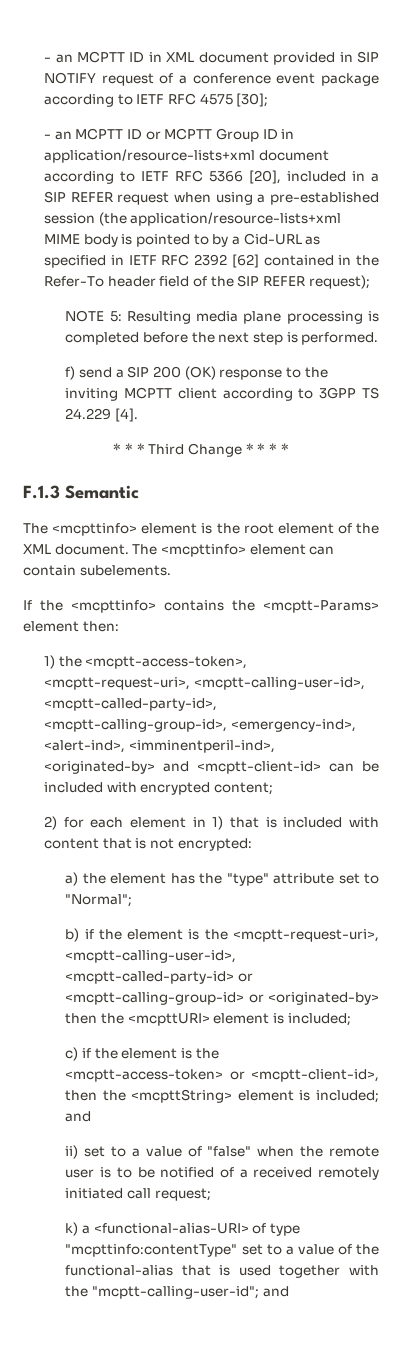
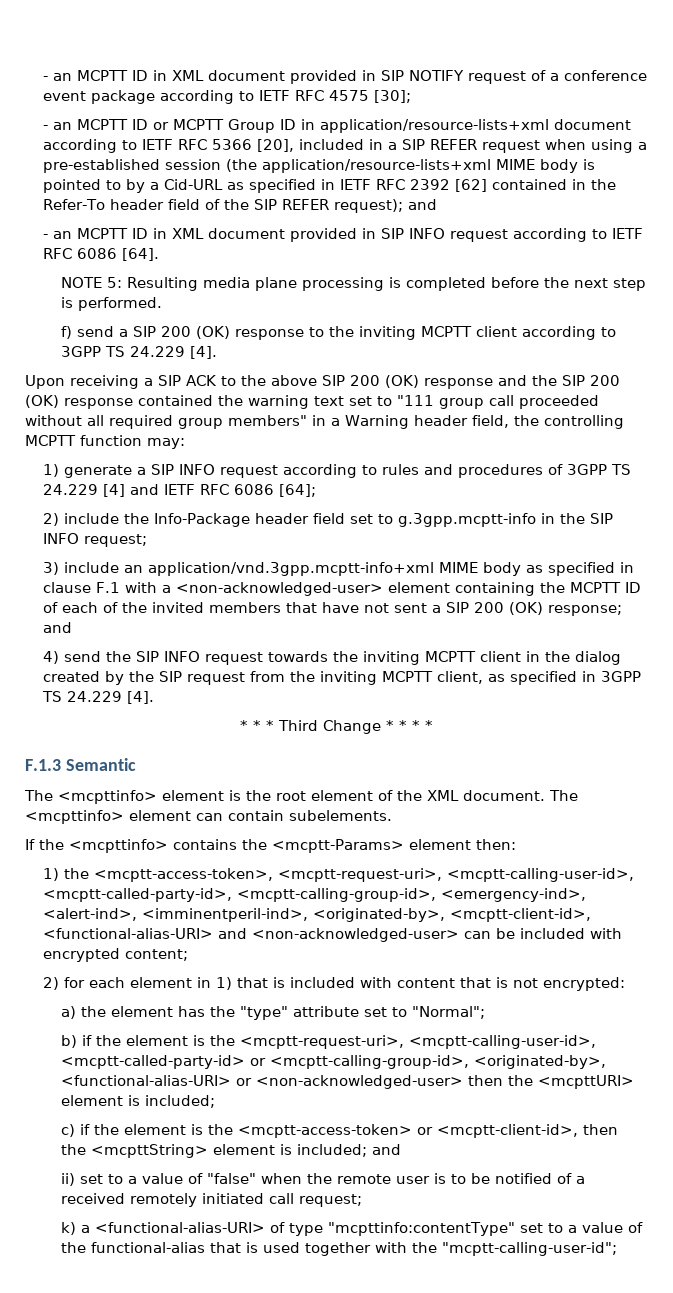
(370, 282) none -> [408,199,438,210] [43,228,644,242] [43,248,160,261] and // - an MCPTT ID in XML document provided in SIP INFO request according to IETF RFC 6086 [64].
(139, 415) none -> [25,375,620,389] [25,395,599,409] [25,415,624,429] [25,435,185,449] [43,464,632,478] [43,484,317,497] [43,513,614,527] [43,533,148,547] [43,562,635,576] [43,582,642,596] [43,602,623,616] [43,622,73,633] [43,651,622,665] [43,671,642,685] [42,691,155,704] // Upon receiving a SIP ACK to the above SIP 200 (OK) response and the SIP 200 (OK) response contained the warning text set to "111 group call proceeded without all required group members" in a Warning header field, the controlling MCPTT function may: // 1) generate a SIP INFO request according to rules and procedures of 3GPP TS 24.229 [4] and IETF RFC 6086 [64]; // 2) include the Info-Package header field set to g.3gpp.mcptt-info in the SIP INFO request; // 3) include an application/vnd.3gpp.mcptt-info+xml MIME body as specified in clause F.1 with a <non-acknowledged-user> element containing the MCPTT ID of each of the invited members that have not sent a SIP 200 (OK) response; and // 4) send the SIP INFO request towards the inviting MCPTT client in the dialog created by the SIP request from the inviting MCPTT client, as specified in 3GPP TS 24.229 [4].
[44,761,322,774] <originated-by> and <mcptt-client-id> -> [313,908,592,922] [43,928,460,942] <originated-by>, <mcptt-client-id>, <functional-alias-URI> and <non-acknowledged-user>
[65,992,379,1005] <mcptt-calling-group-id> or <originated-by> -> [270,1055,607,1069] [61,1075,464,1089] <mcptt-calling-group-id>, <originated-by>, <functional-alias-URI> or <non-acknowledged-user>
[262,1286,289,1297] and -> (618, 1249) none

